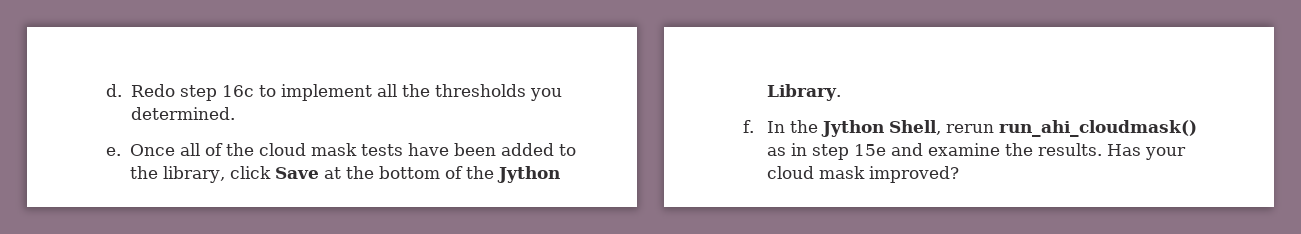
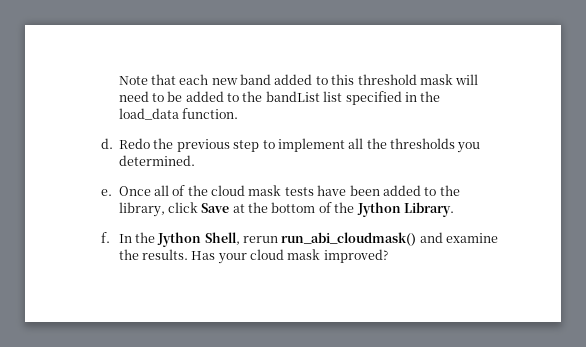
[106,84,254,101] d. Redo step 16c -> [118,74,479,85] [118,91,441,105] [118,108,238,120] [100,138,260,152] Note that each new band added to this threshold mask will need to be added to the bandList list specified in the load_data function. // d. Redo the previous step
[998,120,1197,137] [766,143,886,160] run_ahi_cloudmask() as in step 15e -> [281,232,417,246] run_abi_cloudmask()

